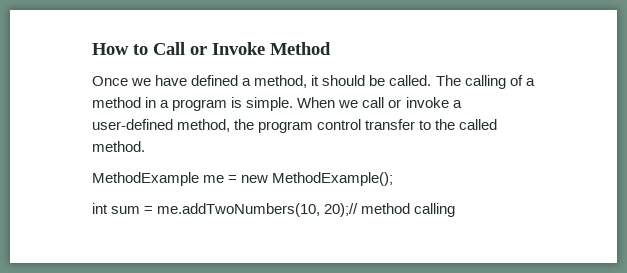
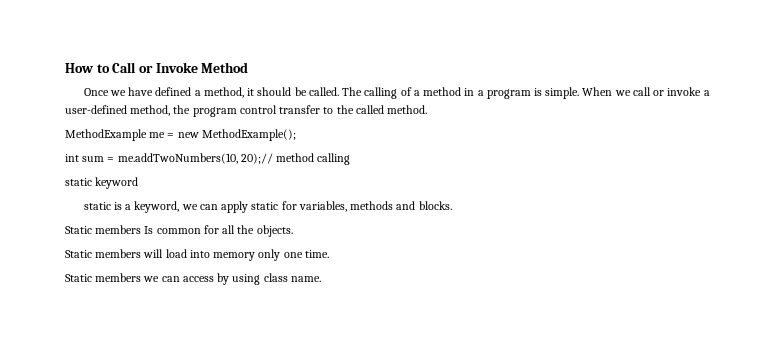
(456, 210) none -> [65,177,139,189] [83,201,452,213] [65,225,293,237] [65,249,329,261] [65,273,321,285] // static keyword // static is a keyword, we can apply static for variables, methods and blocks. // Static members Is common for all the objects. // Static members will load into memory only one time. // Static members we can access by using class name.

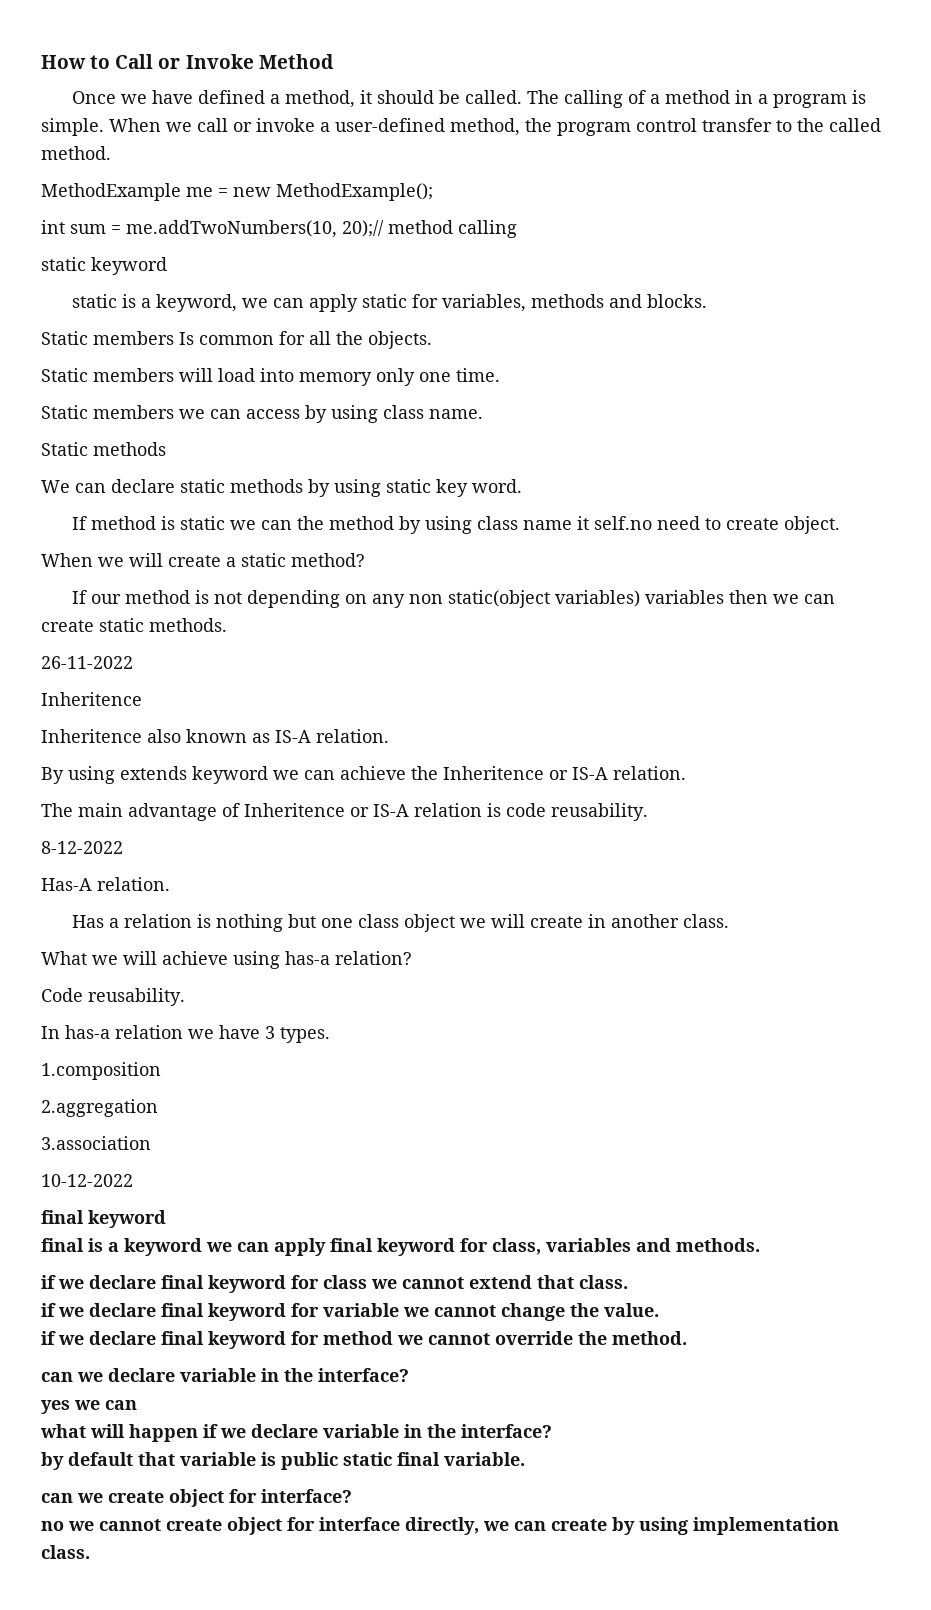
(321, 279) none -> [41,442,166,456] [41,479,522,497] [71,516,840,534] [41,553,365,567] [71,590,835,608] [41,618,227,632] [41,656,133,669] [41,692,142,706] [41,729,389,743] [41,766,686,784] [41,803,648,821] [41,841,123,854] [41,877,170,891] [71,914,729,932] [41,951,412,969] [41,988,185,1006] [41,1025,330,1043] [41,1062,161,1080] [41,1099,158,1117] [41,1136,151,1150] [41,1174,133,1187] [41,1210,166,1228] [41,1238,760,1256] [41,1275,628,1293] [41,1303,659,1321] [41,1331,687,1349] [41,1368,409,1382] [41,1400,137,1414] [40,1424,552,1442] [41,1452,525,1470] [41,1489,352,1507] [41,1517,839,1535] [41,1545,90,1559] // Static methods // We can declare static methods by using static key word. // If method is static we can the method by using class name it self.no need to create object. // When we will create a static method? // If our method is not depending on any non static(object variables) variables then we can create static methods. // 26-11-2022 // Inheritence // Inheritence also known as IS-A relation. // By using extends keyword we can achieve the Inheritence or IS-A relation. // The main advantage of Inheritence or IS-A relation is code reusability. // 8-12-2022 // Has-A relation. // Has a relation is nothing but one class object we will create in another class. // What we will achieve using has-a relation? // Code reusability. // In has-a relation we have 3 types. // 1.composition // 2.aggregation // 3.association // 10-12-2022 // final keyword // final is a keyword we can apply final keyword for class, variables and methods. // if we declare final keyword for class we cannot extend that class. // if we declare final keyword for variable we cannot change the value. // if we declare final keyword for method we cannot override the method. // can we declare variable in the interface? // yes we can // what will happen if we declare variable in the interface? // by default that variable is public static final variable. // can we create object for interface? // no we cannot create object for interface directly, we can create by using implementation class.

